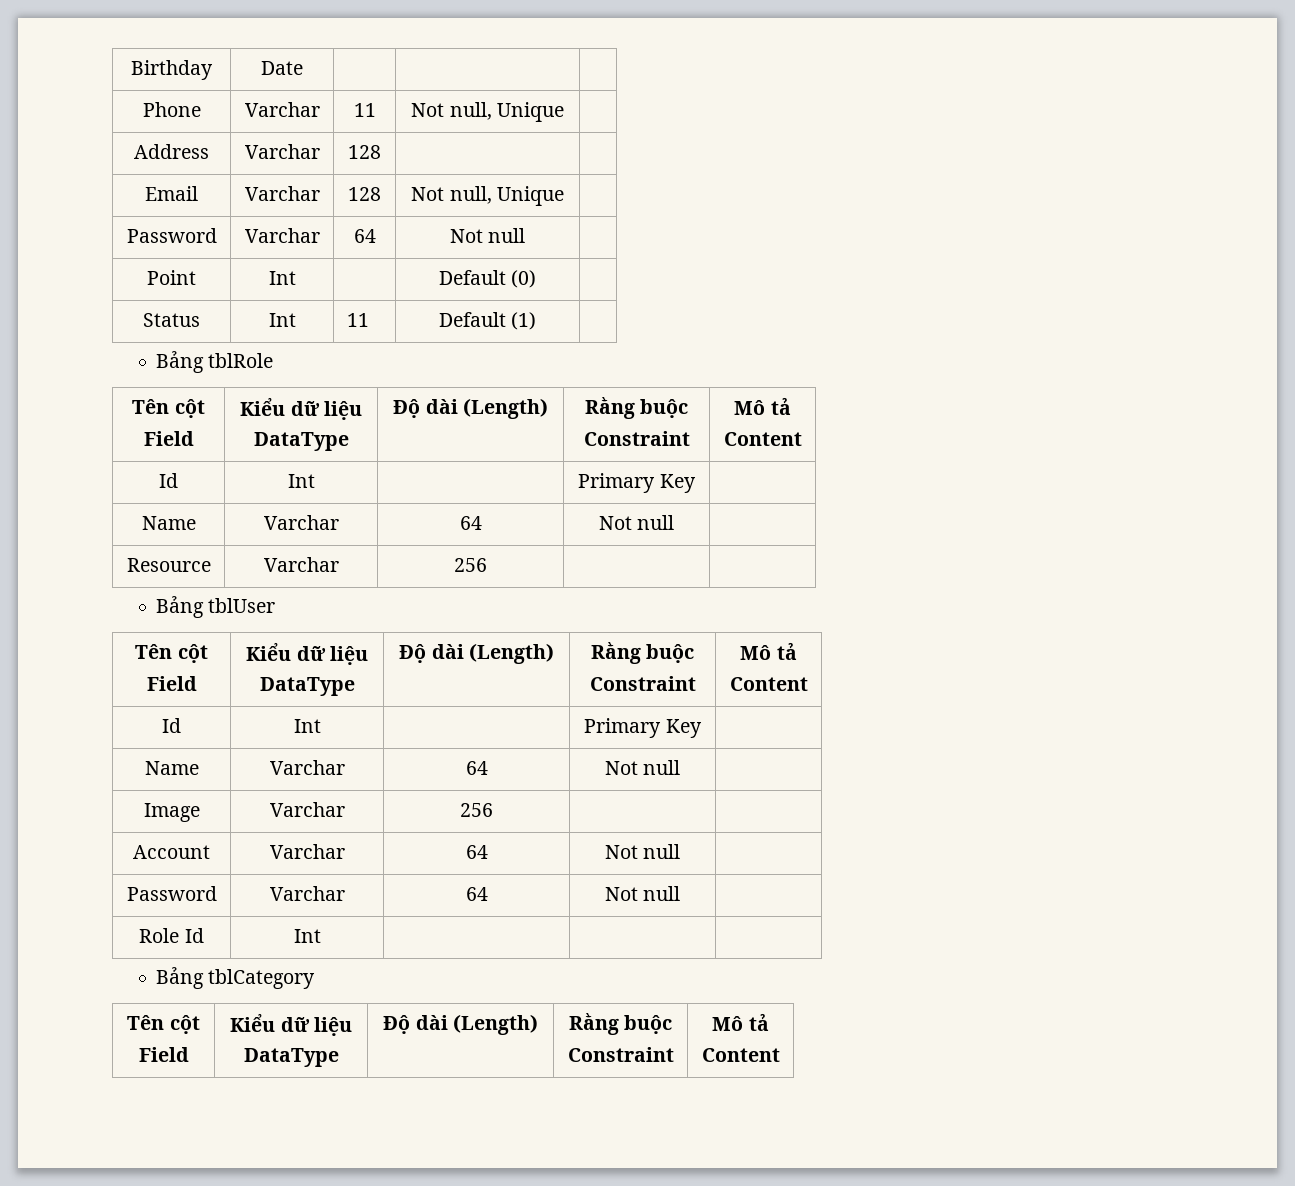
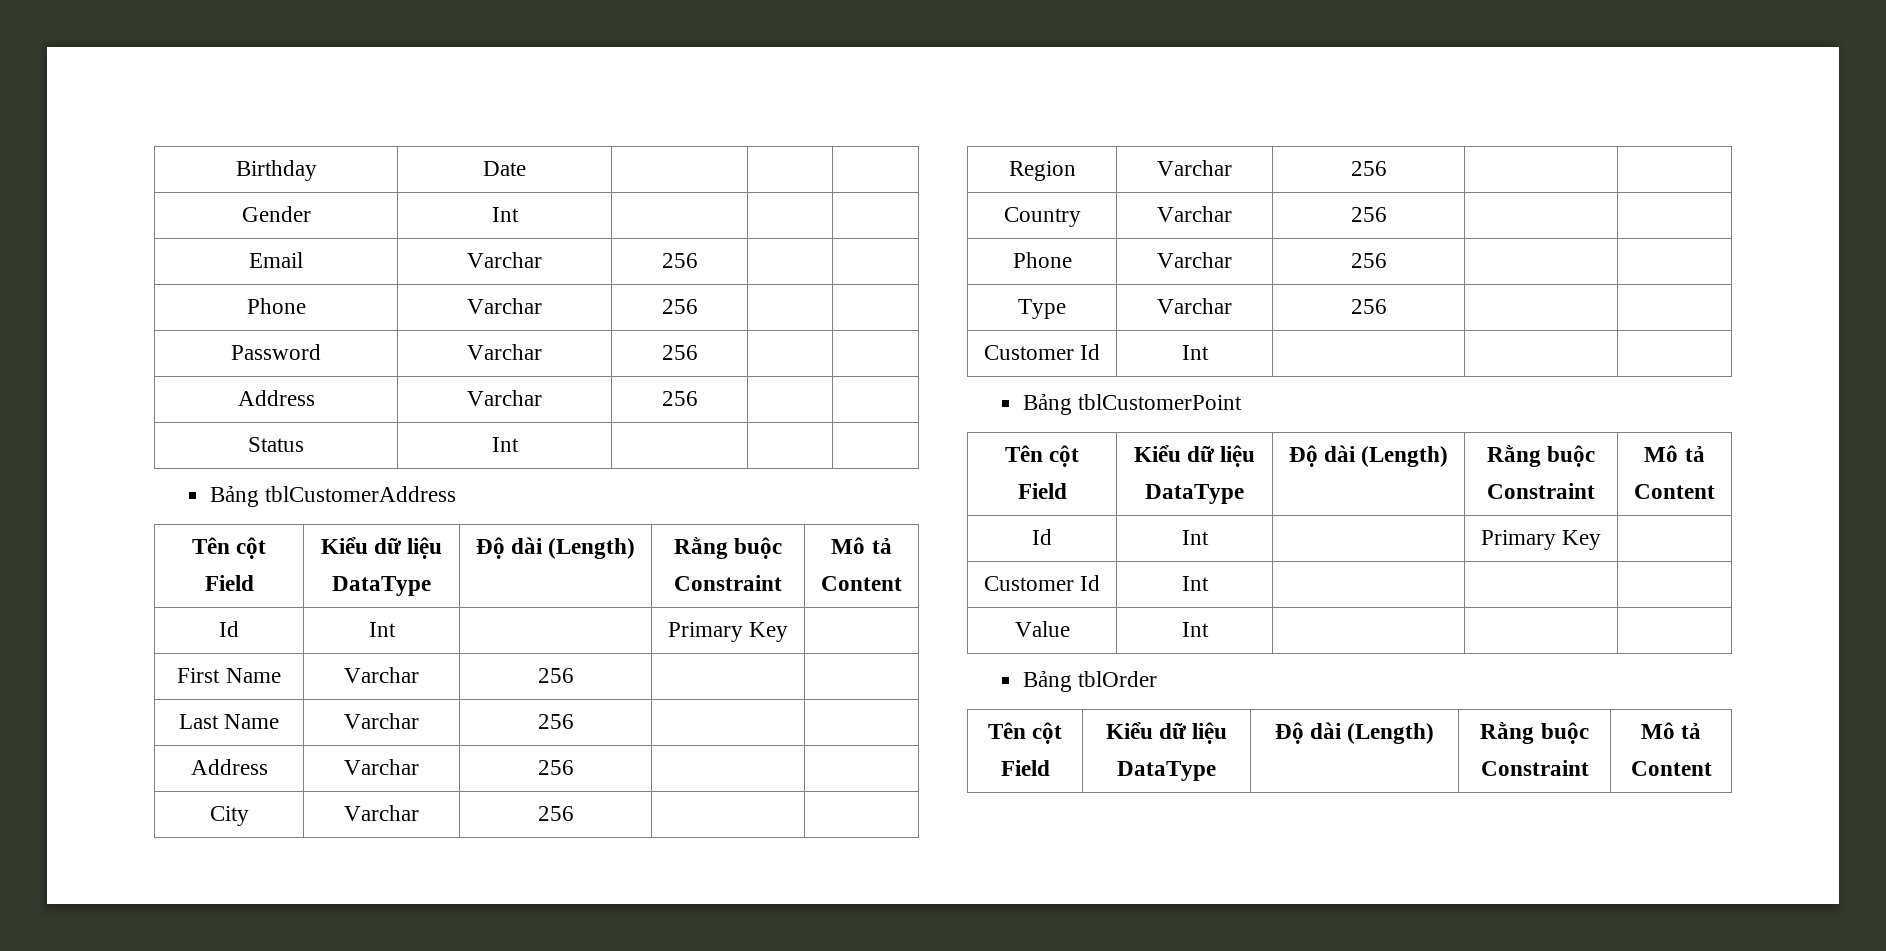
[142,102,201,117] [244,102,320,117] [353,103,376,117] [411,102,564,122] [134,144,209,159] [244,144,320,159] [348,145,381,159] [145,186,198,201] [244,186,320,201] [348,187,381,201] [411,186,564,206] [126,228,217,243] [244,228,320,243] [353,229,376,243] [449,228,526,243] [147,270,196,285] [268,271,296,285] [438,270,537,288] Phone | Varchar | 11 | Not null, Unique | // Address | Varchar | 128 | | // Email | Varchar | 128 | Not null, Unique | // Password | Varchar | 64 | Not null | // Point | Int | | Default (0) -> [241,206,311,222] [491,207,519,222] [249,252,303,268] [467,252,542,268] [661,253,698,268] [246,298,306,314] [467,298,542,314] [661,299,698,314] [231,344,321,360] [467,344,542,360] [661,345,698,360] [237,390,315,406] [467,390,542,406] [661,391,698,406] Gender | Int | | | // Email | Varchar | 256 | | // Phone | Varchar | 256 | | // Password | Varchar | 256 | | // Address | Varchar | 256 |
[346,313,369,327] [438,312,537,330] [156,351,274,373] 11 | Default (1) | // Bảng tblRole -> [210,486,457,507] | | // Bảng tblCustomerAddress
[141,516,196,530] [263,515,339,530] [459,516,482,530] [598,515,675,530] [126,558,211,572] [263,557,339,572] [454,558,487,572] [156,596,276,618] Name | Varchar | 64 | Not null | // Resource | Varchar | 256 | | // Bảng tblUser -> [177,668,281,683] [344,667,419,683] [537,668,574,683] [178,714,280,729] [344,713,419,729] [537,714,574,729] [190,759,268,775] [344,759,419,775] [537,760,574,775] [209,806,249,826] [344,805,419,821] [537,806,574,821] [1008,161,1076,181] [1157,160,1232,176] [1350,161,1387,176] [1003,207,1081,227] [1157,206,1232,222] [1350,207,1387,222] [1012,252,1072,268] [1157,252,1232,268] [1350,253,1387,268] [1018,299,1066,319] [1157,298,1232,314] [1350,299,1387,314] [983,344,1101,360] [1181,345,1209,360] [1023,394,1243,415] First Name | Varchar | 256 | | // Last Name | Varchar | 256 | | // Address | Varchar | 256 | | // City | Varchar | 256 | | // Region | Varchar | 256 | | // Country | Varchar | 256 | | // Phone | Varchar | 256 | | // Type | Varchar | 256 | | // Customer Id | Int | | | // Bảng tblCustomerPoint
[144,761,199,775] [269,760,345,775] [465,761,488,775] [604,760,681,775] [143,803,200,822] [269,802,345,817] [460,803,493,817] [133,845,210,859] [269,844,345,859] [465,845,488,859] [604,844,681,859] [126,886,217,901] [269,886,345,901] [465,887,488,901] [604,886,681,901] [139,928,204,943] [293,929,321,943] [156,967,316,989] Name | Varchar | 64 | Not null | // Image | Varchar | 256 | | // Account | Varchar | 64 | Not null | // Password | Varchar | 64 | Not null | // Role Id | Int | | | // Bảng tblCategory -> [983,575,1101,591] [1181,576,1209,591] [1014,621,1070,637] [1181,622,1209,637] [1023,671,1158,692] Customer Id | Int | | | // Value | Int | | | // Bảng tblOrder

